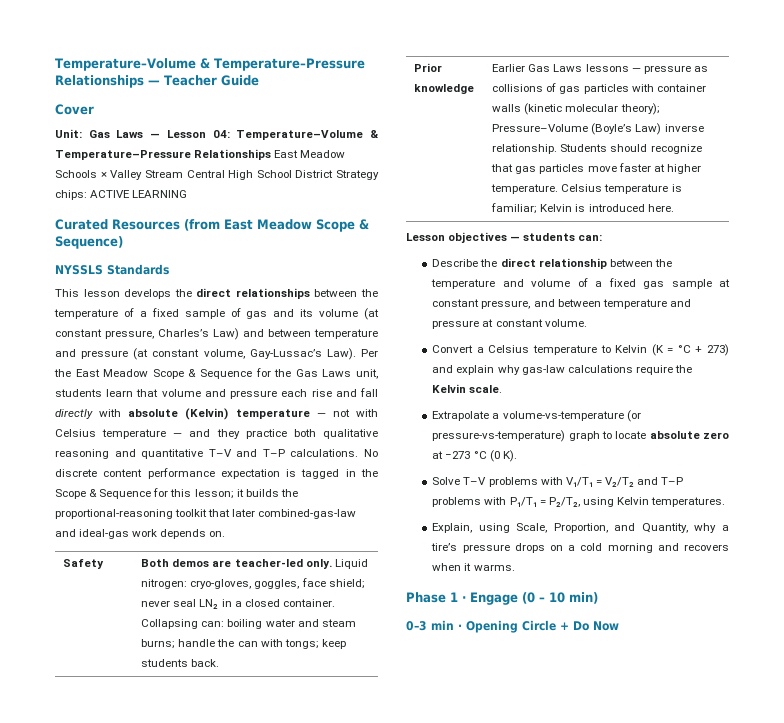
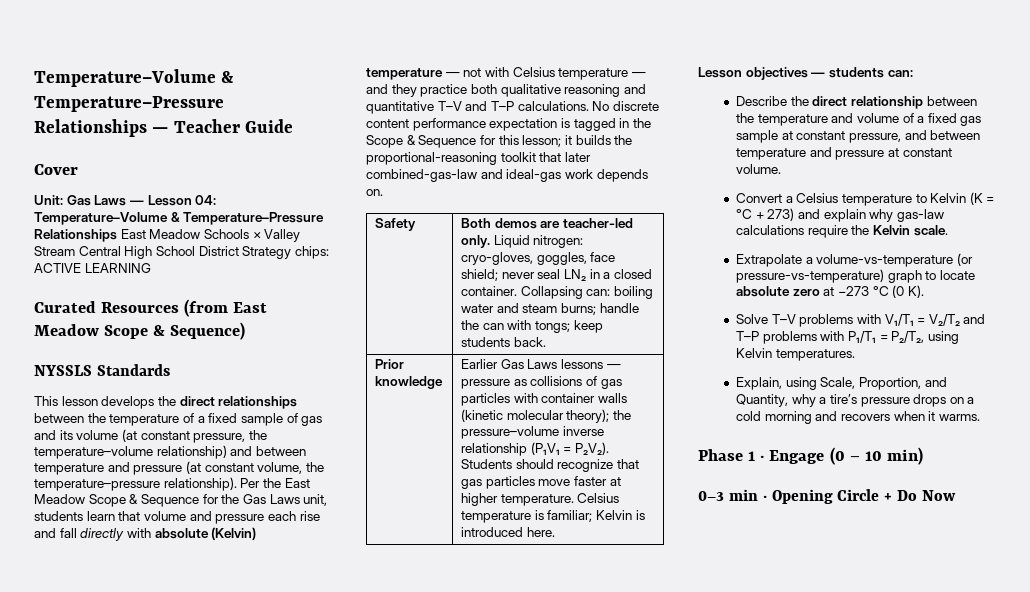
[158,328,239,340] Charles’s Law) -> [248,430,267,440] [34,445,227,459] the temperature–volume relationship)
[249,348,356,360] Gay-Lussac’s Law). -> [305,462,324,472] [34,477,237,491] the temperature–pressure relationship).
[492,123,704,135] [492,144,558,154] Pressure–Volume (Boyle’s Law) inverse relationship. -> [612,410,631,420] [460,426,604,439] [460,442,609,456] the pressure–volume inverse relationship (P₁V₁ = P₂V₂).

